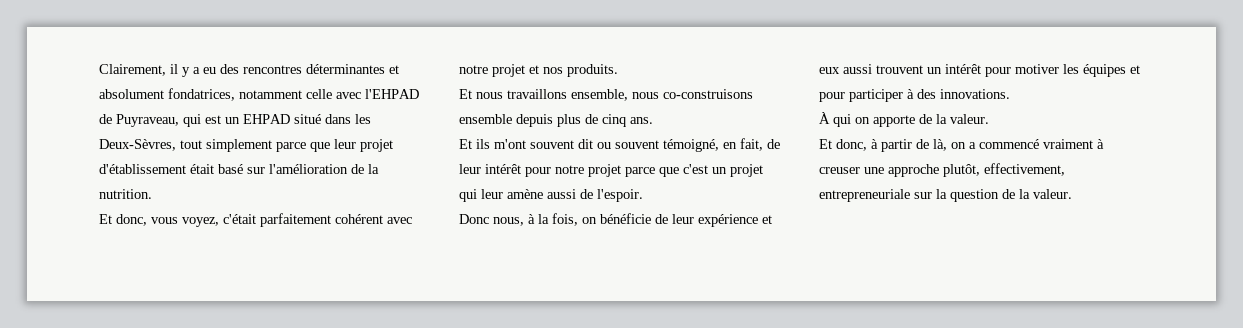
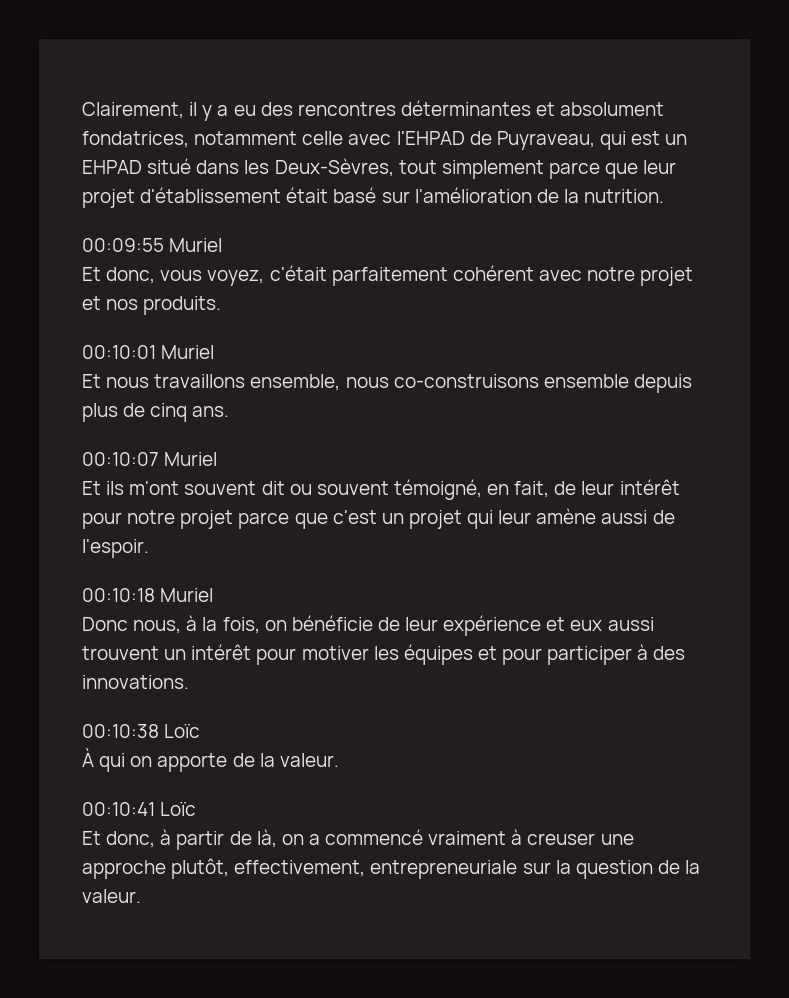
(152, 194) none -> [82,238,223,252] // 00:09:55 Muriel
(618, 70) none -> [82,345,215,359] // 00:10:01 Muriel
(653, 120) none -> [82,452,218,466] // 00:10:07 Muriel
(643, 195) none -> [82,588,214,602] // 00:10:18 Muriel
(1010, 94) none -> [82,724,201,738] // 00:10:38 Loïc
(989, 119) none -> [82,802,197,816] // 00:10:41 Loïc

